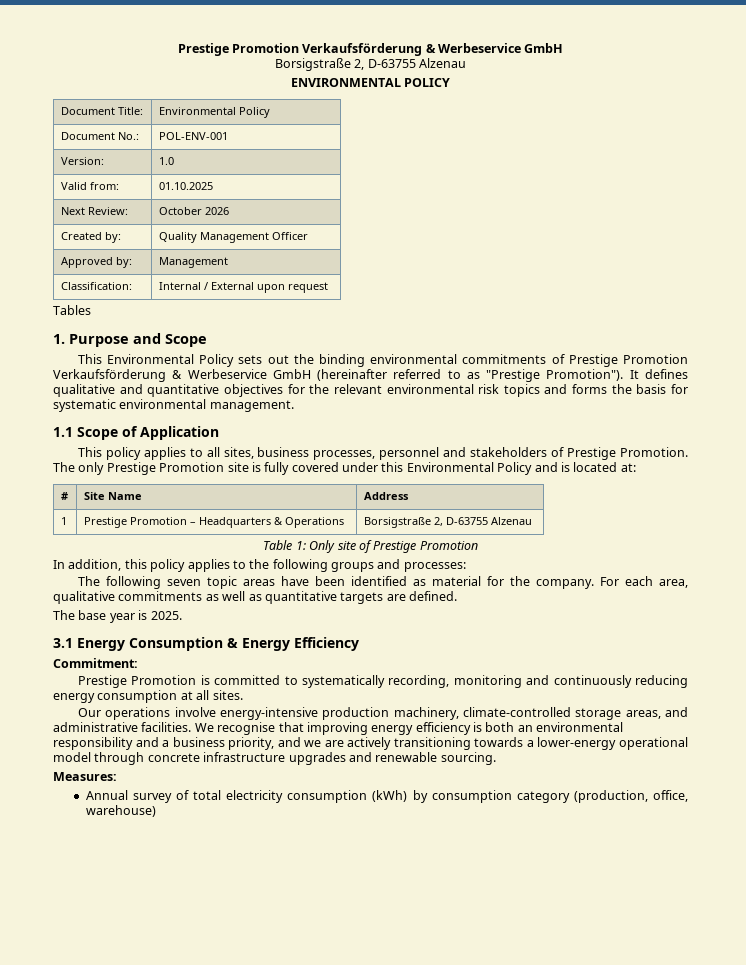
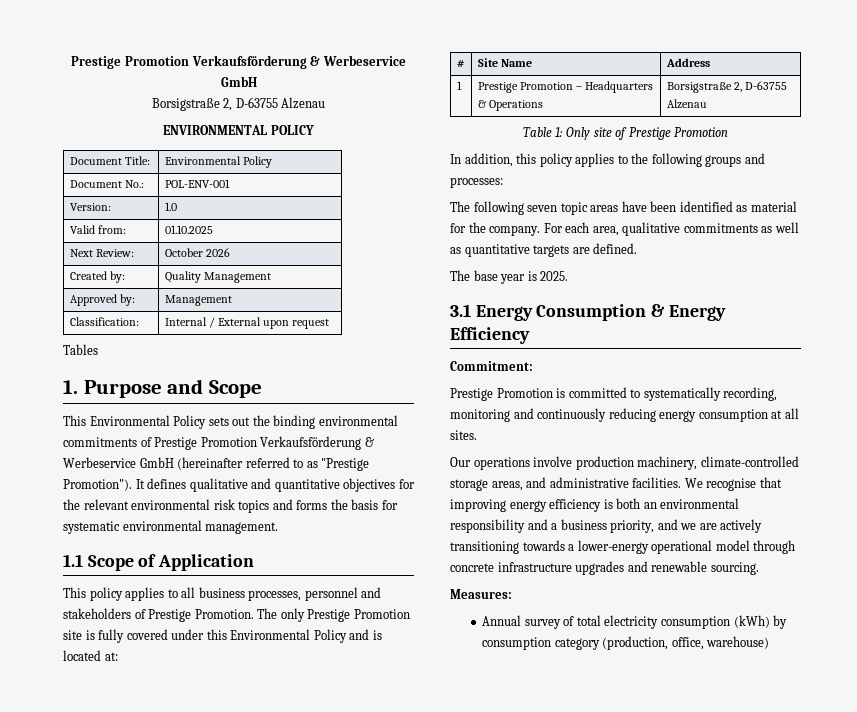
[271,232,308,240] Officer -> (271, 277) none
[223,447,254,459] sites, -> (196, 592) none
[219,707,318,720] energy-intensive -> (573, 461) none

